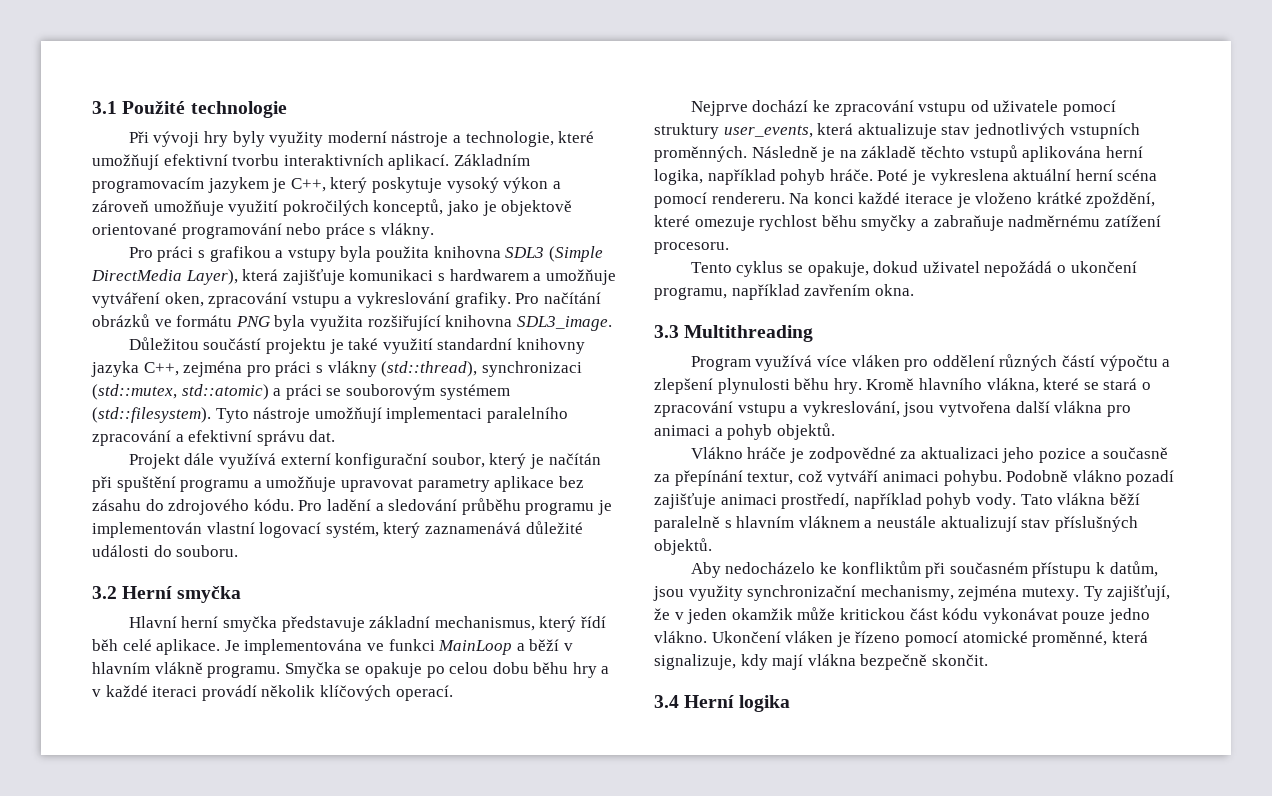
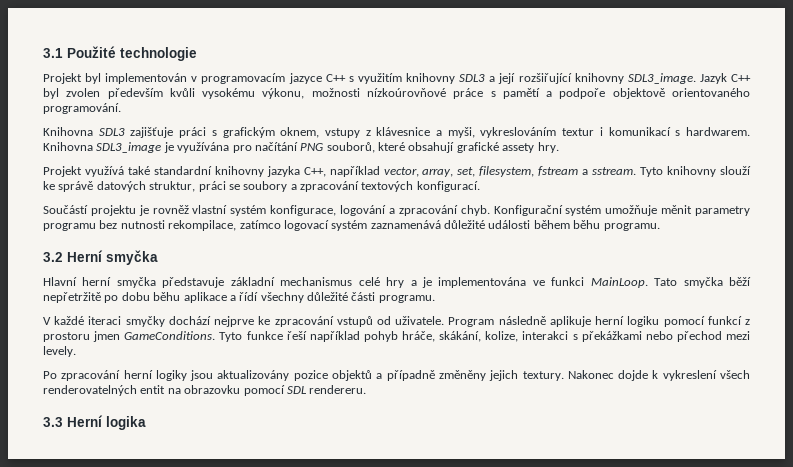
[128,131,595,147] [92,154,530,170] [92,177,561,193] [92,199,573,216] [92,223,434,239] [128,246,603,262] [91,269,616,285] [92,292,601,308] [92,314,612,331] [128,337,585,354] [91,361,582,377] [92,384,510,400] [92,407,568,423] [92,430,336,446] [128,453,601,469] [92,476,584,492] [92,498,612,515] [92,521,583,538] [92,545,239,557] Při vývoji hry byly využity moderní nástroje a technologie, které umožňují efektivní tvorbu interaktivních aplikací. Základním programovacím jazykem je C++, který poskytuje vysoký výkon a zároveň umožňuje využití pokročilých konceptů, jako je objektově orientované programování nebo práce s vlákny. // Pro práci s grafikou a vstupy byla použita knihovna SDL3 (Simple DirectMedia Layer), která zajišťuje komunikaci s hardwarem a umožňuje vytváření oken, zpracování vstupu a vykreslování grafiky. Pro načítání obrázků ve formátu PNG byla využita rozšiřující knihovna SDL3_image. // Důležitou součástí projektu je také využití standardní knihovny jazyka C++, zejména pro práci s vlákny (std::thread), synchronizaci (std::mutex, std::atomic) a práci se souborovým systémem (std::filesystem). Tyto nástroje umožňují implementaci paralelního zpracování a efektivní správu dat. // Projekt dále využívá externí konfigurační soubor, který je načítán při spuštění programu a umožňuje upravovat parametry aplikace bez zásahu do zdrojového kódu. Pro ladění a sledování průběhu programu je implementován vlastní logovací systém, který zaznamenává důležité události do souboru. -> [43,73,752,84] [43,88,751,99] [43,103,121,114] [43,127,751,138] [43,142,559,153] [43,166,752,177] [43,181,480,192] [43,205,751,216] [43,220,660,231] Projekt byl implementován v programovacím jazyce C++ s využitím knihovny SDL3 a její rozšiřující knihovny SDL3_image. Jazyk C++ byl zvolen především kvůli vysokému výkonu, možnosti nízkoúrovňové práce s pamětí a podpoře objektově orientovaného programování. // Knihovna SDL3 zajišťuje práci s grafickým oknem, vstupy z klávesnice a myši, vykreslováním textur i komunikací s hardwarem. Knihovna SDL3_image je využívána pro načítání PNG souborů, které obsahují grafické assety hry. // Projekt využívá také standardní knihovny jazyka C++, například vector, array, set, filesystem, fstream a sstream. Tyto knihovny slouží ke správě datových struktur, práci se soubory a zpracování textových konfigurací. // Součástí projektu je rovněž vlastní systém konfigurace, logování a zpracování chyb. Konfigurační systém umožňuje měnit parametry programu bez nutnosti rekompilace, zatímco logovací systém zaznamenává důležité události během běhu programu.
[434,616,606,632] [92,639,573,655] [92,662,610,678] [92,685,453,701] [690,100,1116,116] [654,123,1140,139] [654,145,1143,162] [654,169,1158,185] [654,192,1156,208] [654,215,1161,231] [654,242,729,254] [690,261,1137,277] [654,284,914,300] [654,325,814,342] [690,354,1171,371] [654,378,1151,394] [654,401,1131,417] [654,423,835,440] [690,447,1169,463] [654,470,1175,486] [654,493,1140,509] [654,516,1138,532] [654,538,712,555] [690,561,1158,578] [653,585,1171,601] [654,607,1150,624] [654,631,1148,647] [654,654,988,670] [654,695,679,708] mechanismus, který řídí běh celé aplikace. Je implementována ve funkci MainLoop a běží v hlavním vlákně programu. Smyčka se opakuje po celou dobu běhu hry a v každé iteraci provádí několik klíčových operací. // Nejprve dochází ke zpracování vstupu od uživatele pomocí struktury user_events, která aktualizuje stav jednotlivých vstupních proměnných. Následně je na základě těchto vstupů aplikována herní logika, například pohyb hráče. Poté je vykreslena aktuální herní scéna pomocí rendereru. Na konci každé iterace je vloženo krátké zpoždění, které omezuje rychlost běhu smyčky a zabraňuje nadměrnému zatížení procesoru. // Tento cyklus se opakuje, dokud uživatel nepožádá o ukončení programu, například zavřením okna. // 3.3 Multithreading // Program využívá více vláken pro oddělení různých částí výpočtu a zlepšení plynulosti běhu hry. Kromě hlavního vlákna, které se stará o zpracování vstupu a vykreslování, jsou vytvořena další vlákna pro animaci a pohyb objektů. // Vlákno hráče je zodpovědné za aktualizaci jeho pozice a současně za přepínání textur, což vytváří animaci pohybu. Podobně vlákno pozadí zajišťuje animaci prostředí, například pohyb vody. Tato vlákna běží paralelně s hlavním vláknem a neustále aktualizují stav příslušných objektů. // Aby nedocházelo ke konfliktům při současném přístupu k datům, jsou využity synchronizační mechanismy, zejména mutexy. Ty zajišťují, že v jeden okamžik může kritickou část kódu vykonávat pouze jedno vlákno. Ukončení vláken je řízeno pomocí atomické proměnné, která signalizuje, kdy mají vlákna bezpečně skončit. // 3.4 -> [280,277,751,288] [43,292,435,303] [43,316,750,327] [43,331,750,342] [43,346,76,357] [43,370,750,381] [43,385,367,396] [43,417,63,427] mechanismus celé hry a je implementována ve funkci MainLoop. Tato smyčka běží nepřetržitě po dobu běhu aplikace a řídí všechny důležité části programu. // V každé iteraci smyčky dochází nejprve ke zpracování vstupů od uživatele. Program následně aplikuje herní logiku pomocí funkcí z prostoru jmen GameConditions. Tyto funkce řeší například pohyb hráče, skákání, kolize, interakci s překážkami nebo přechod mezi levely. // Po zpracování herní logiky jsou aktualizovány pozice objektů a případně změněny jejich textury. Nakonec dojde k vykreslení všech renderovatelných entit na obrazovku pomocí SDL rendereru. // 3.3

